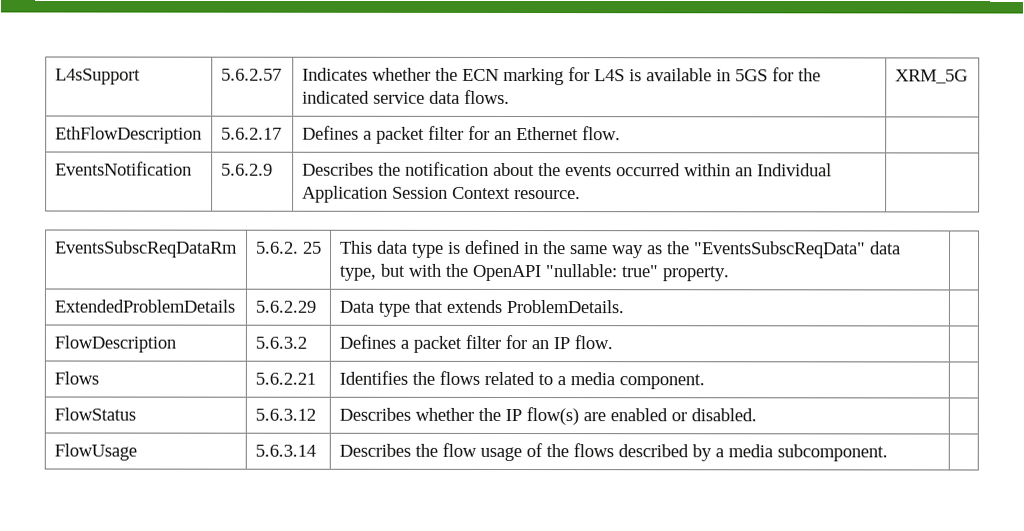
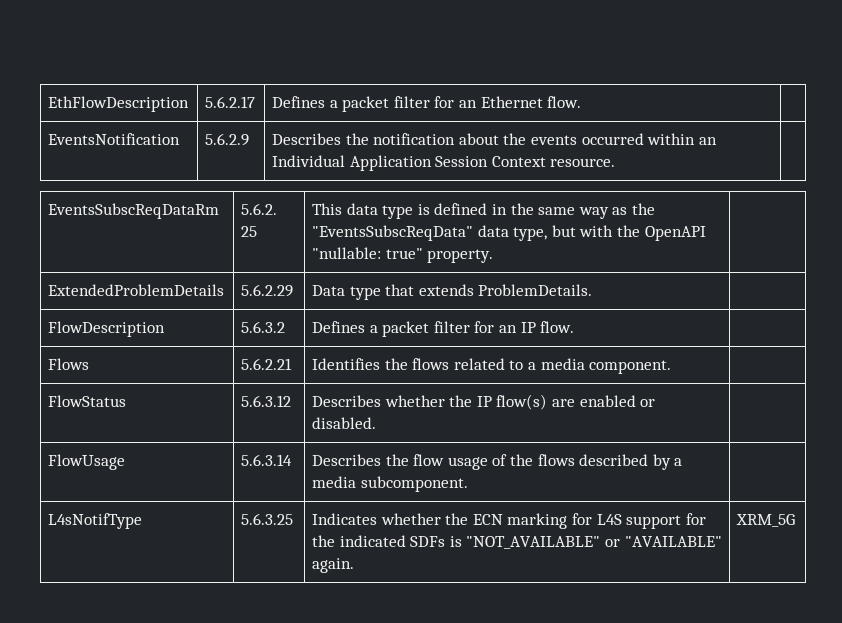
[54,68,141,85] [220,68,282,81] [301,67,821,86] [301,89,510,104] [894,69,968,84] L4sSupport | 5.6.2.57 | Indicates whether the ECN marking for L4S is available in 5GS for the indicated service data flows. | XRM_5G // -> (48, 104) none
(888, 453) none -> [48,513,143,529] [241,513,294,525] [312,513,706,529] [312,535,722,549] [312,558,355,573] [736,514,796,527] // L4sNotifType | 5.6.3.25 | Indicates whether the ECN marking for L4S support for the indicated SDFs is "NOT_AVAILABLE" or "AVAILABLE" again. | XRM_5G

